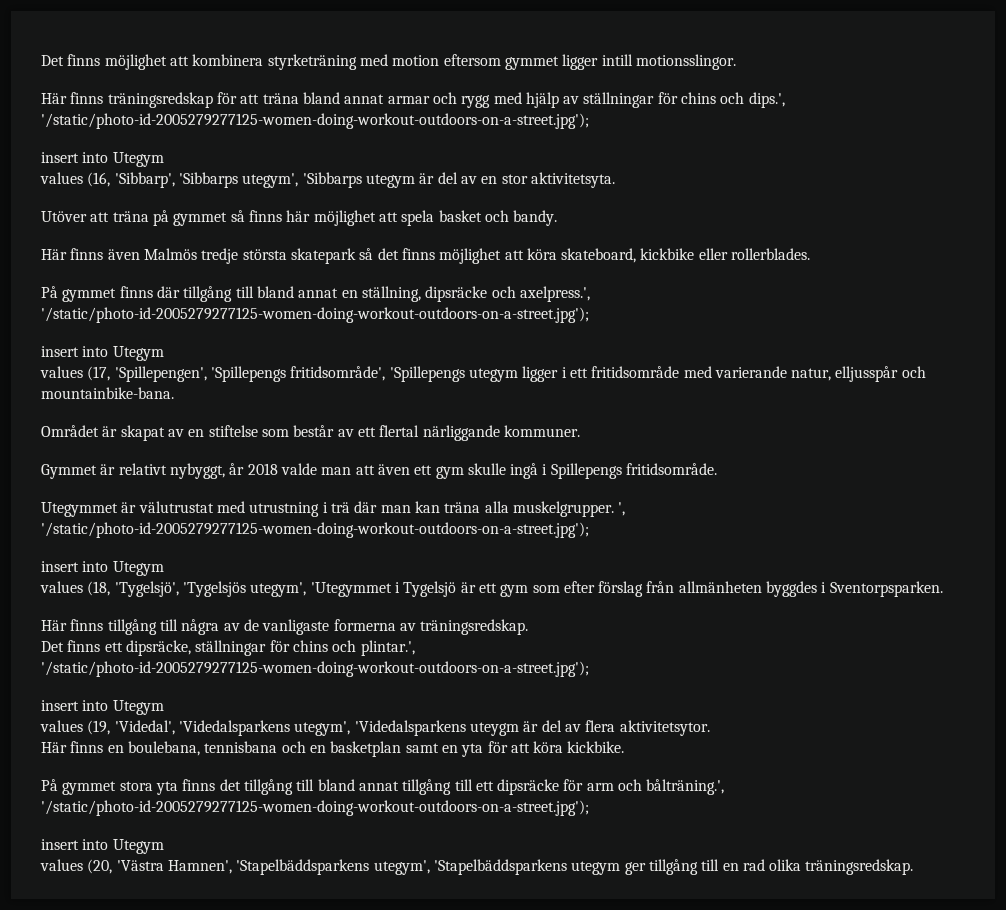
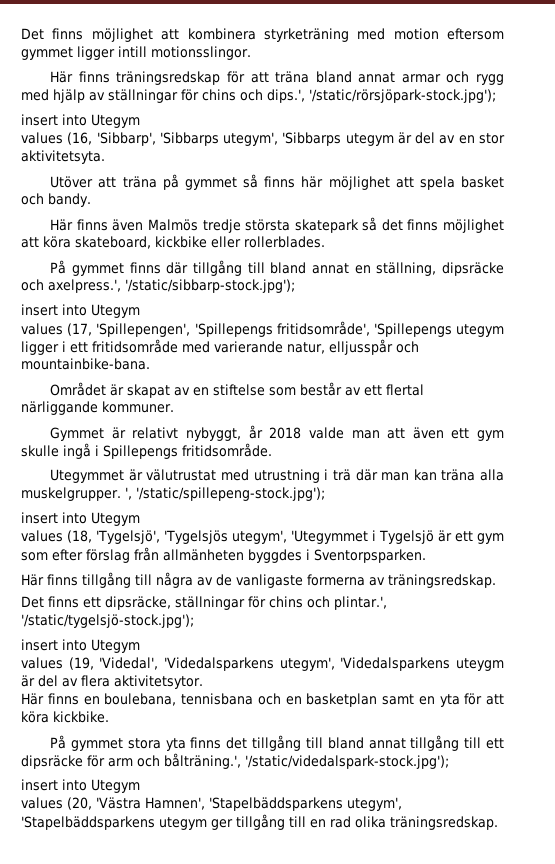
[41,113,589,129] '/static/photo-id-2005279277125-women-doing-workout-outdoors-on-a-street.jpg'); -> [309,89,496,103] '/static/rörsjöpark-stock.jpg');
[41,307,589,323] '/static/photo-id-2005279277125-women-doing-workout-outdoors-on-a-street.jpg'); -> [125,279,295,293] '/static/sibbarp-stock.jpg');
[41,522,589,538] '/static/photo-id-2005279277125-women-doing-workout-outdoors-on-a-street.jpg'); -> [135,487,325,501] '/static/spillepeng-stock.jpg');
[41,661,589,677] '/static/photo-id-2005279277125-women-doing-workout-outdoors-on-a-street.jpg'); -> [21,614,194,628] '/static/tygelsjö-stock.jpg');
[41,800,589,816] '/static/photo-id-2005279277125-women-doing-workout-outdoors-on-a-street.jpg'); -> [245,755,449,769] '/static/videdalspark-stock.jpg');

